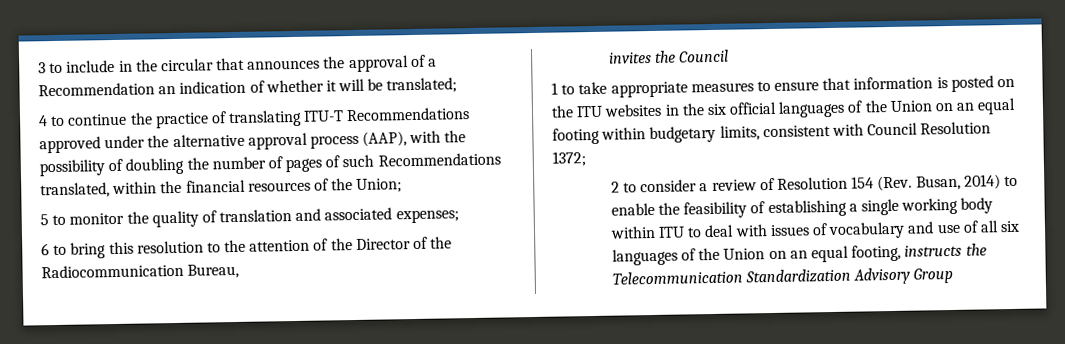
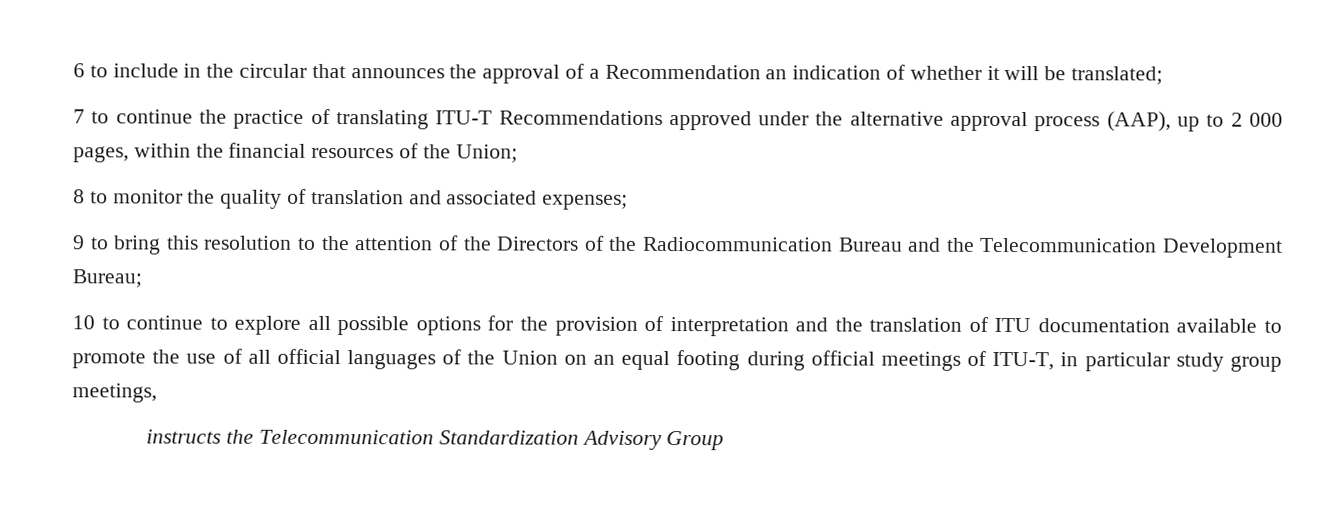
[38,62,46,74] 3 -> [73,63,85,78] 6
[38,115,48,127] 4 -> [73,109,85,124] 7
[409,130,467,144] [39,152,501,177] [40,182,110,199] with the possibility of doubling the number of pages of such Recommendations translated, -> [1177,112,1283,132] [73,146,129,163] up to 2 000 pages,
[40,214,49,226] 5 -> [73,189,85,204] 8
[41,243,50,256] 6 -> [73,235,85,250] 9
[355,238,411,250] Director -> [497,236,580,251] Directors
[187,263,240,279] [608,49,730,64] [551,75,1016,98] [551,103,727,118] Bureau, // invites the Council // 1 to take appropriate measures to ensure that information is posted on the ITU websites in the six -> [838,237,1283,258] [72,269,142,288] [72,315,1282,337] [72,348,271,369] Bureau and the Telecommunication Development Bureau; // 10 to continue to explore all possible options for the provision of interpretation and the translation of ITU documentation available to promote the use of all
[601,121,992,144] [552,151,586,167] [610,174,1018,193] [610,197,994,219] [609,220,1021,240] [611,244,902,266] within budgetary limits, consistent with Council Resolution 1372; // 2 to consider a review of Resolution 154 (Rev. Busan, 2014) to enable the feasibility of establishing a single working body within ITU to deal with issues of vocabulary and use of all six languages of the Union on an equal footing, -> [746,350,1282,372] [72,383,157,403] during official meetings of ITU-T, in particular study group meetings, //

